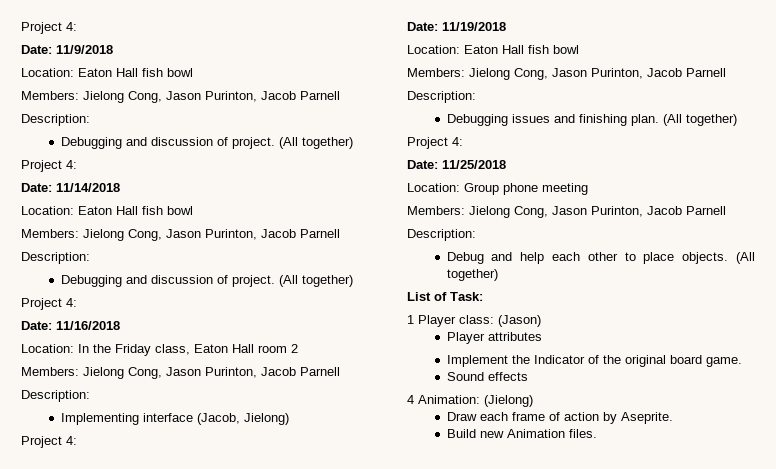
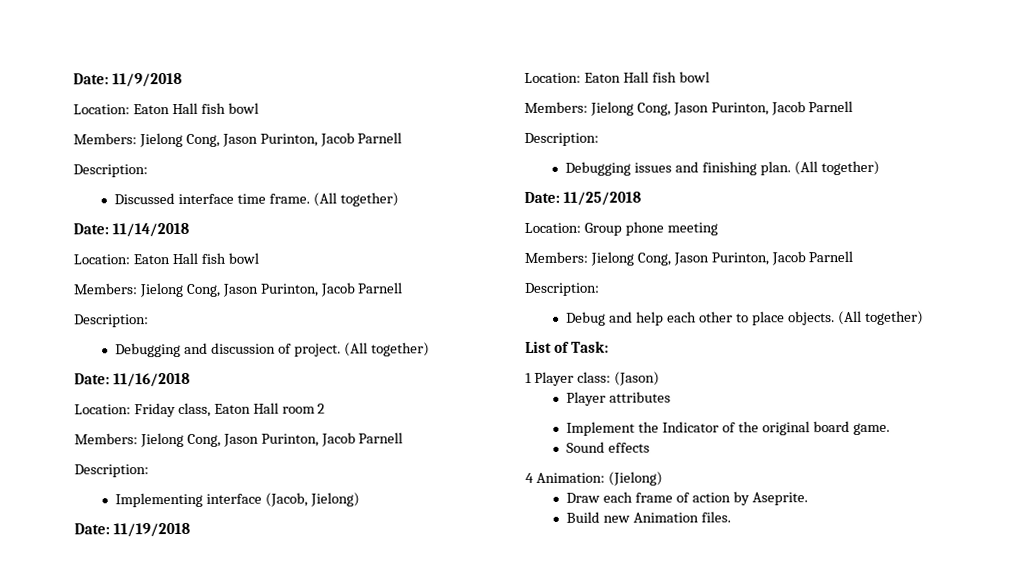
[21,22,77,34] Project 4: // -> (73, 79) none
[60,137,353,149] [21,160,77,172] Debugging and discussion of project. (All together) // Project 4: -> [114,192,399,207] Discussed interface time frame. (All together)
[21,298,77,310] // Project 4: -> (430, 349) none
[78,344,111,353] In the -> (131, 409) none
[21,436,77,448] // Project 4: -> (361, 499) none
[407,137,463,149] // Project 4: -> (880, 168) none

